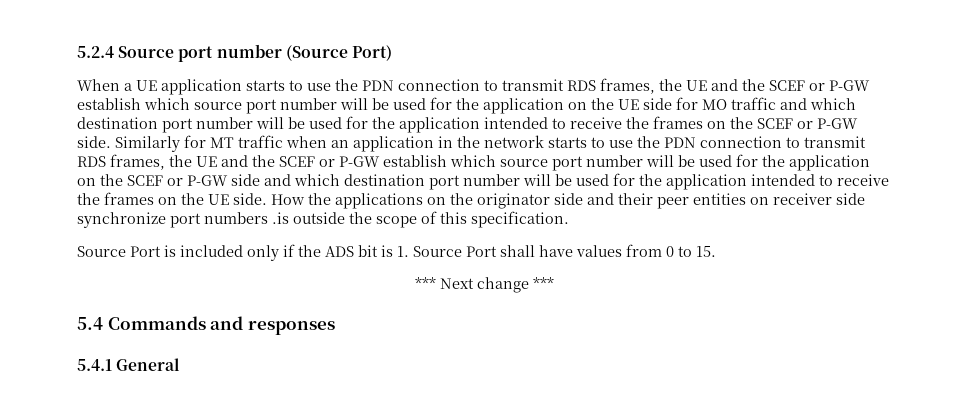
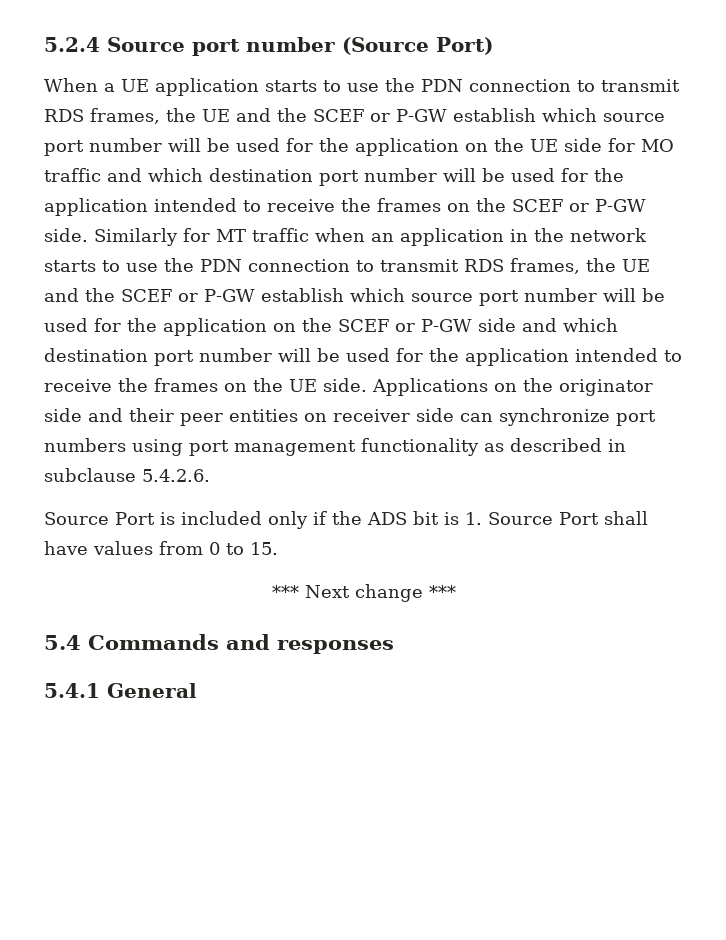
[271,193,423,209] How the applications -> [372,378,488,396] Applications
(865, 199) none -> [460,413,493,422] can
[272,211,569,228] .is outside the scope of this specification. -> [132,438,626,456] [44,468,210,482] using port management functionality as described in subclause 5.4.2.6.

